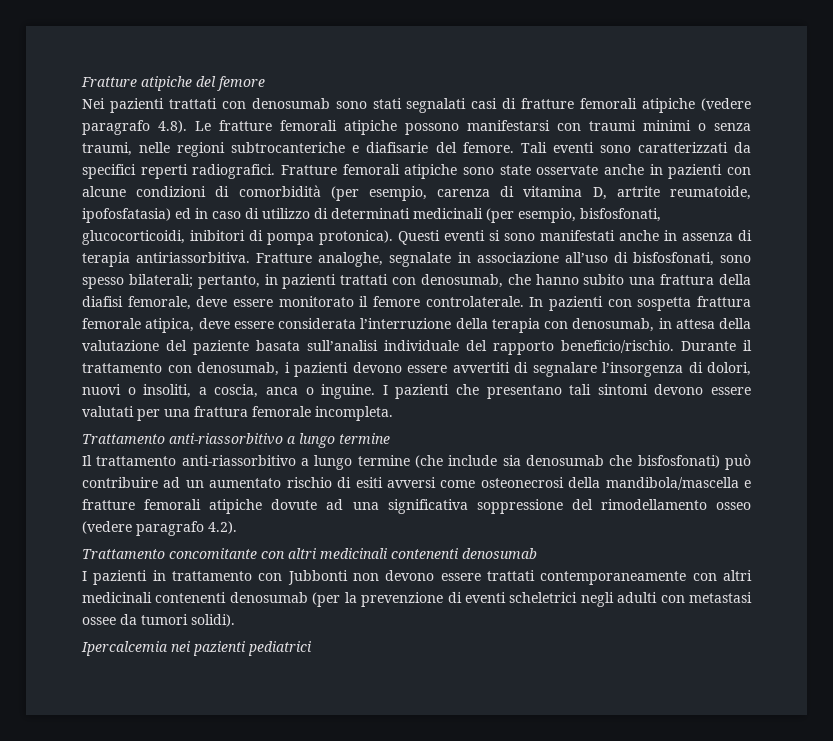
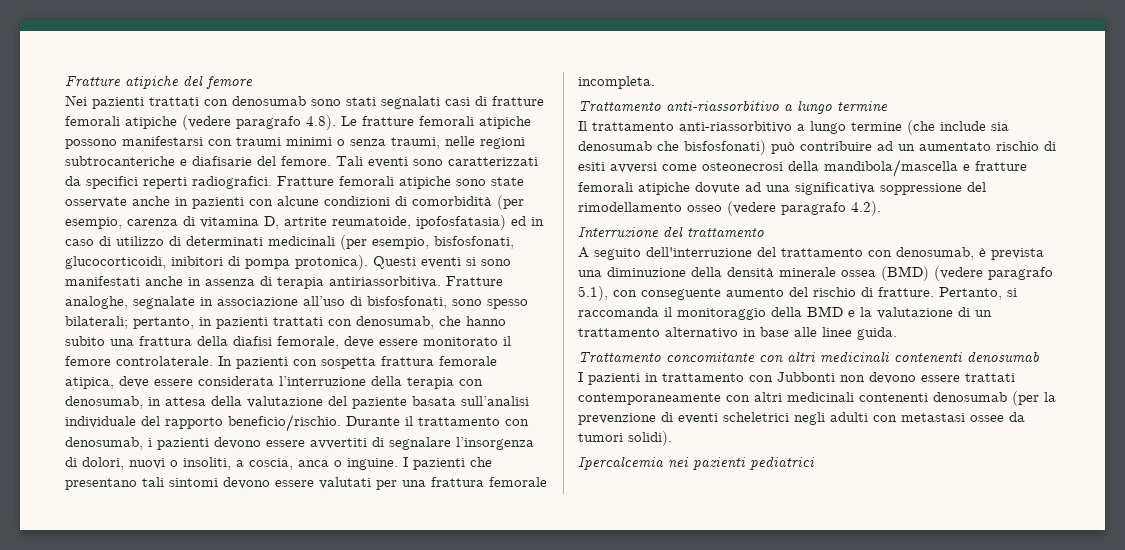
(237, 527) none -> [578,226,764,238] [578,247,1044,260] [578,266,1053,281] [578,286,1017,301] [578,306,992,320] [578,327,897,340] // Interruzione del trattamento // A seguito dell'interruzione del trattamento con denosumab, è prevista una diminuzione della densità minerale ossea (BMD) (vedere paragrafo 5.1), con conseguente aumento del rischio di fratture. Pertanto, si raccomanda il monitoraggio della BMD e la valutazione di un trattamento alternativo in base alle linee guida.

